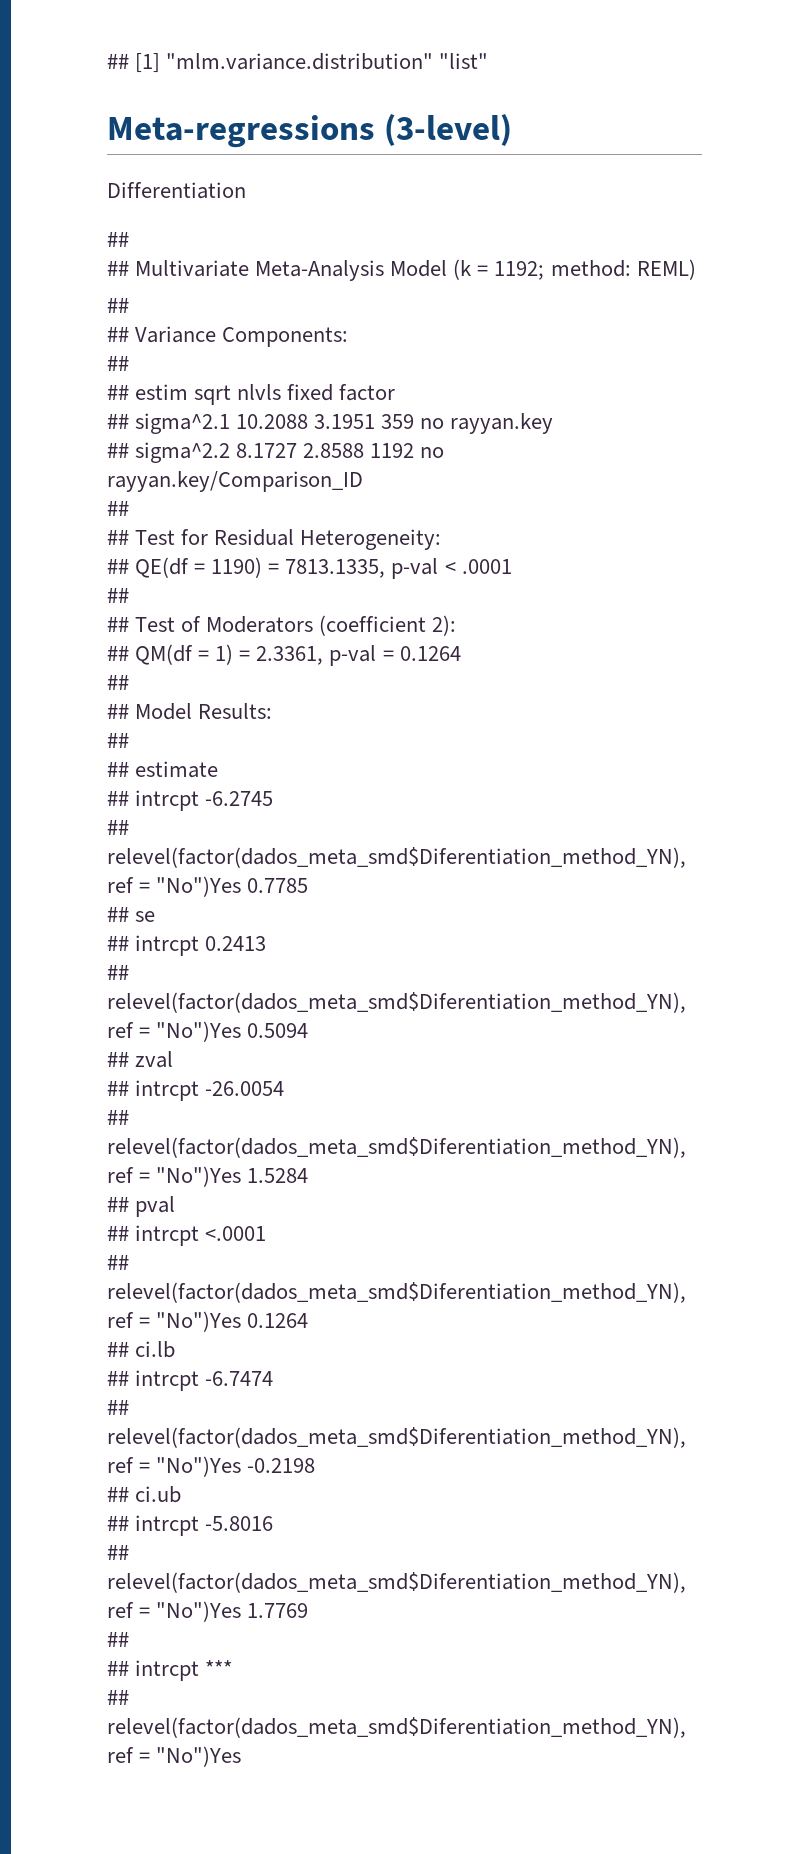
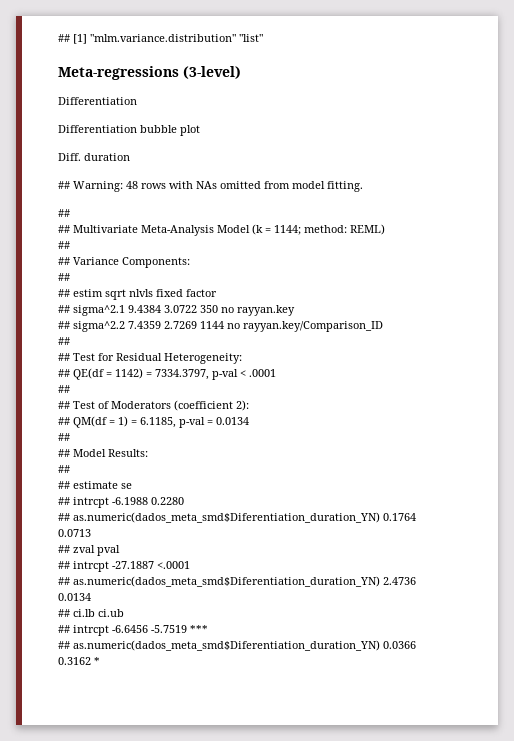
(246, 190) none -> [58,125,200,136] [58,153,130,161] [58,181,363,192] // Differentiation bubble plot // Diff. duration // ## Warning: 48 rows with NAs omitted from model fitting.
[494,261,545,280] 1192; -> [274,225,301,235] 1144;
[236,414,415,429] 10.2088 3.1951 359 -> [128,305,218,313] 9.4384 3.0722 350
[236,443,415,458] 8.1727 2.8588 1192 -> [128,321,224,329] 7.4359 2.7269 1144
[211,557,386,578] 1190) = 7813.1335, -> [115,368,209,380] 1142) = 7334.3797,
[256,646,324,665] 2.3361, -> [140,417,176,428] 6.1185,
[399,646,461,661] 0.1264 -> [216,417,249,425] 0.0134
[107,790,274,811] [107,820,129,835] [107,847,686,868] [107,876,309,897] [107,907,129,922] // ## intrcpt -6.2745 // ## relevel(factor(dados_meta_smd$Diferentiation_method_YN), ref = "No")Yes 0.7785 // ## -> (118, 485) none
[205,936,267,951] [107,965,129,980] [107,992,686,1013] [107,1021,309,1042] [107,1051,174,1068] [107,1080,285,1101] [107,1110,129,1125] [107,1137,686,1158] [107,1166,309,1187] [107,1197,129,1212] 0.2413 // ## relevel(factor(dados_meta_smd$Diferentiation_method_YN), ref = "No")Yes 0.5094 // ## zval // ## intrcpt -26.0054 // ## relevel(factor(dados_meta_smd$Diferentiation_method_YN), ref = "No")Yes 1.5284 // ## -> [112,497,184,505] [58,512,416,523] [58,529,91,537] [58,545,95,553] -6.1988 0.2280 // ## as.numeric(dados_meta_smd$Diferentiation_duration_YN) 0.1764 0.0713 // ## zval
(200, 1235) none -> [112,561,154,569] -27.1887
[107,1282,686,1303] [107,1311,309,1332] [107,1341,176,1358] [107,1370,274,1391] [107,1400,129,1415] [107,1427,686,1448] [107,1456,316,1477] [107,1486,182,1503] [107,1515,274,1536] [107,1545,129,1560] [107,1572,686,1593] [107,1601,309,1622] [107,1632,129,1647] [107,1660,233,1681] [107,1690,129,1705] [107,1717,686,1738] [107,1746,242,1767] relevel(factor(dados_meta_smd$Diferentiation_method_YN), ref = "No")Yes 0.1264 // ## ci.lb // ## intrcpt -6.7474 // ## relevel(factor(dados_meta_smd$Diferentiation_method_YN), ref = "No")Yes -0.2198 // ## ci.ub // ## intrcpt -5.8016 // ## relevel(factor(dados_meta_smd$Diferentiation_method_YN), ref = "No")Yes 1.7769 // ## // ## intrcpt *** // ## relevel(factor(dados_meta_smd$Diferentiation_method_YN), ref = "No")Yes -> [73,576,416,587] [58,593,91,601] [58,609,124,617] [58,625,208,636] [58,640,416,651] [58,657,100,665] as.numeric(dados_meta_smd$Diferentiation_duration_YN) 2.4736 0.0134 // ## ci.lb ci.ub // ## intrcpt -6.6456 -5.7519 *** // ## as.numeric(dados_meta_smd$Diferentiation_duration_YN) 0.0366 0.3162 *

